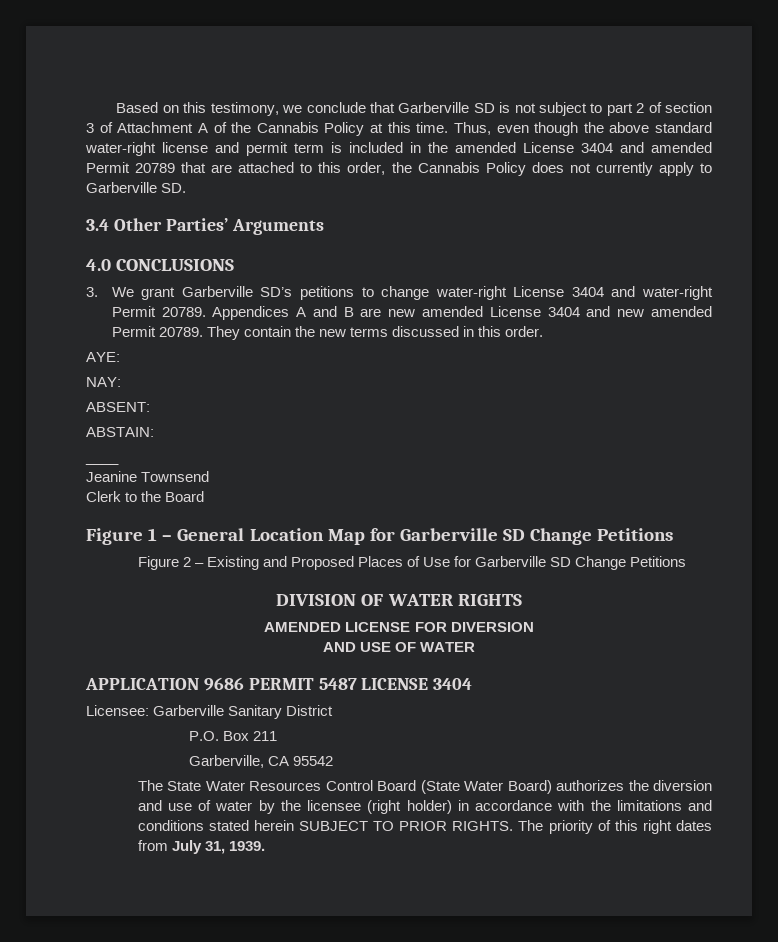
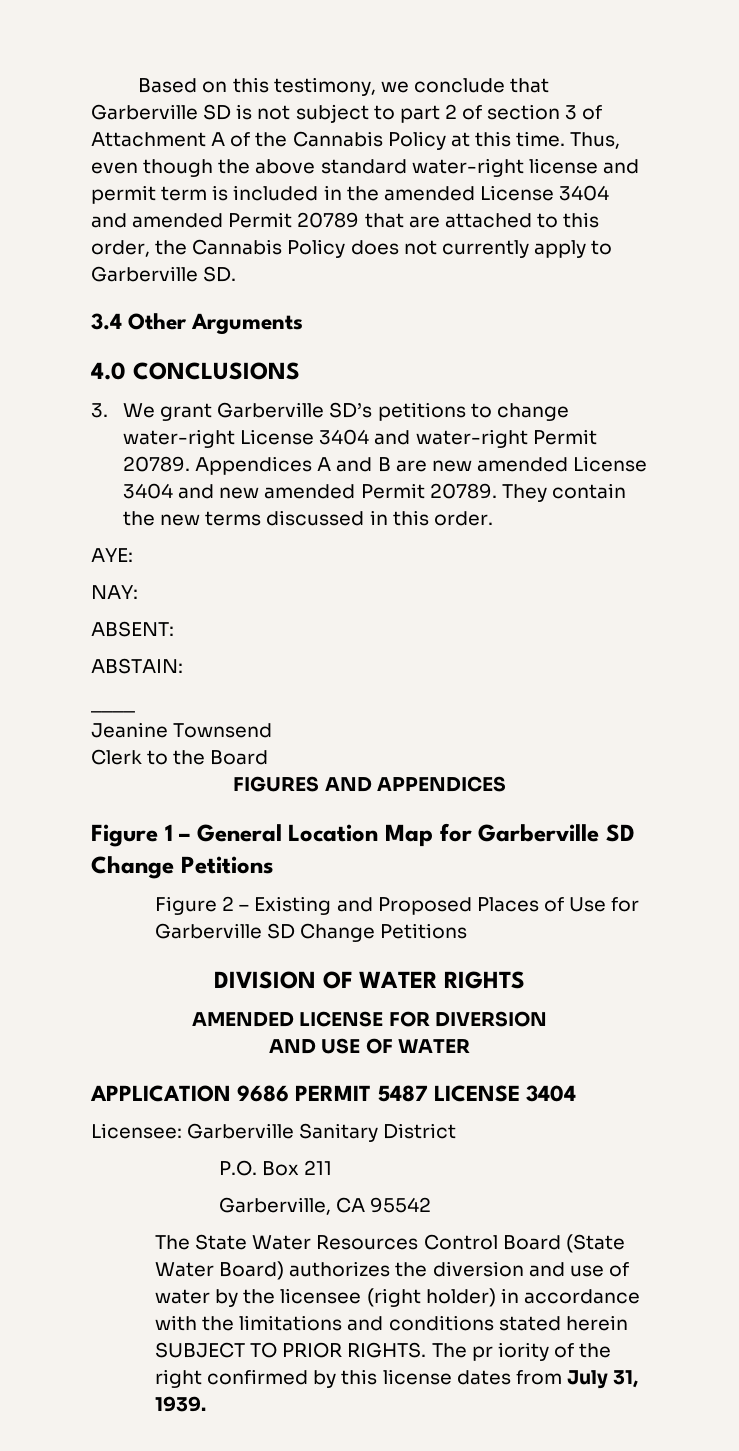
[165,218,228,231] Parties’ -> (188, 321) none
(205, 496) none -> [233,776,506,792] // FIGURES AND APPENDICES
[548,820,672,834] priority of this right -> [471,1342,612,1361] [154,1369,452,1388] pr iority of the right confirmed by this license

